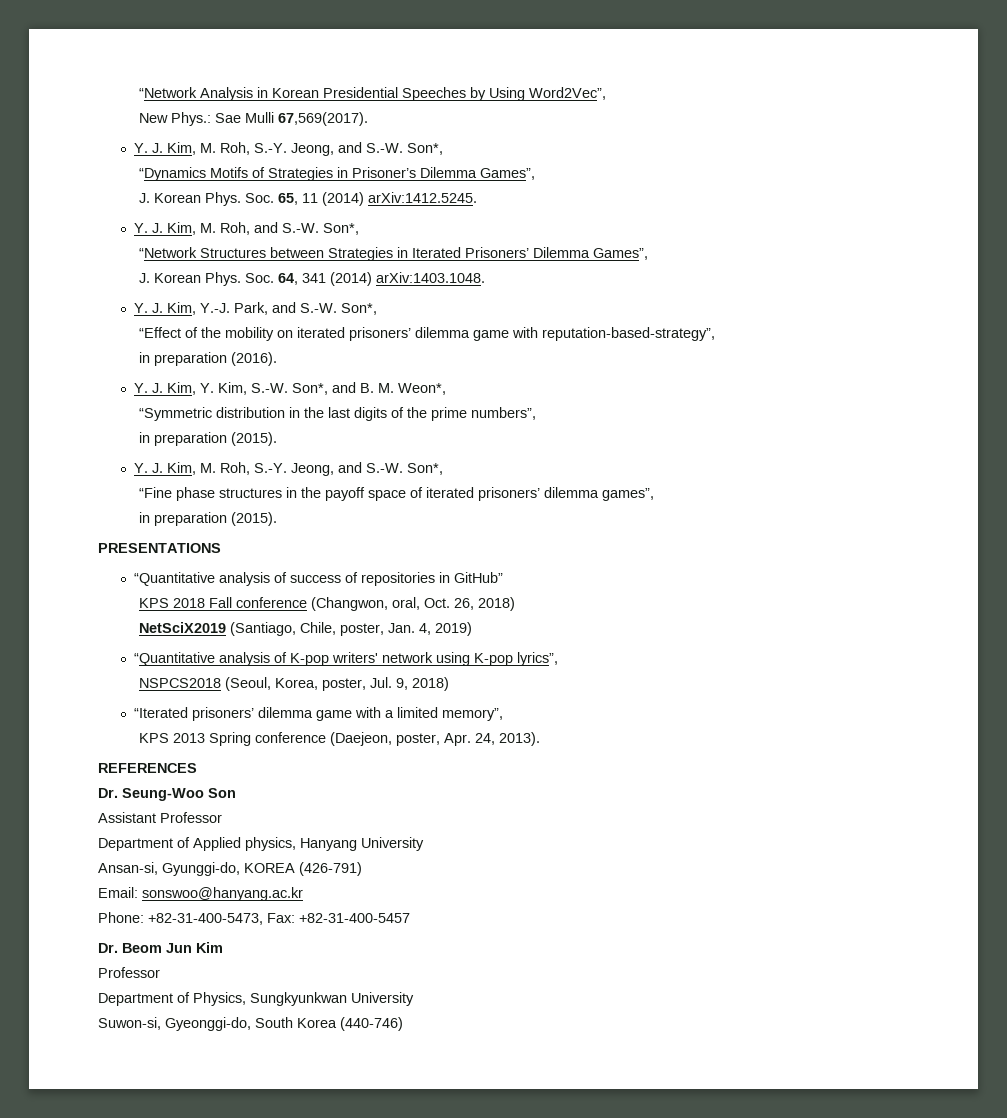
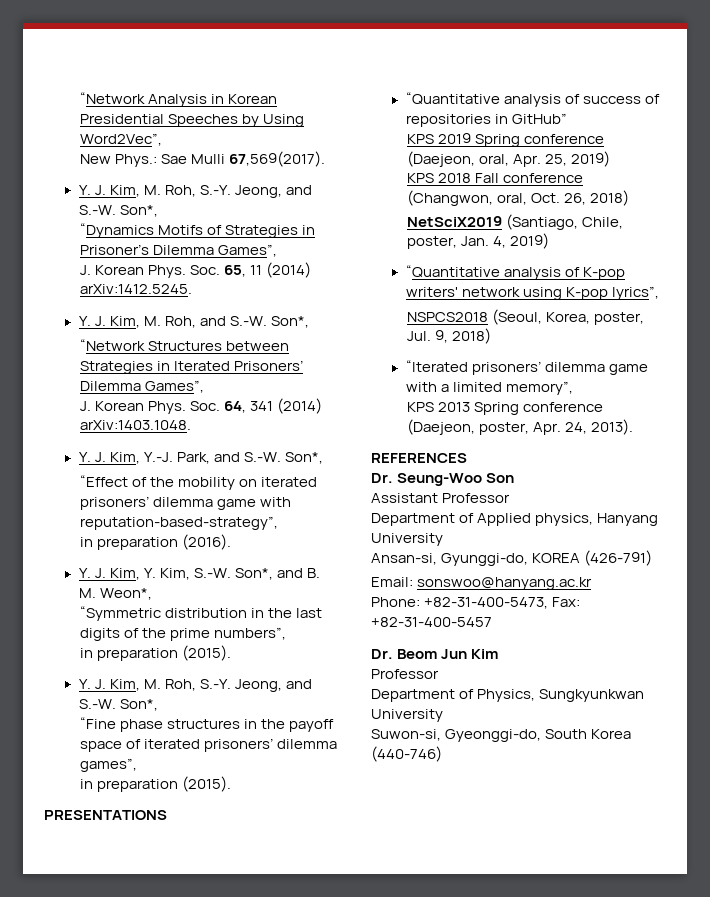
(504, 577) none -> [407,133,605,147] [407,151,611,167] // KPS 2019 Spring conference (Daejeon, oral, Apr. 25, 2019)

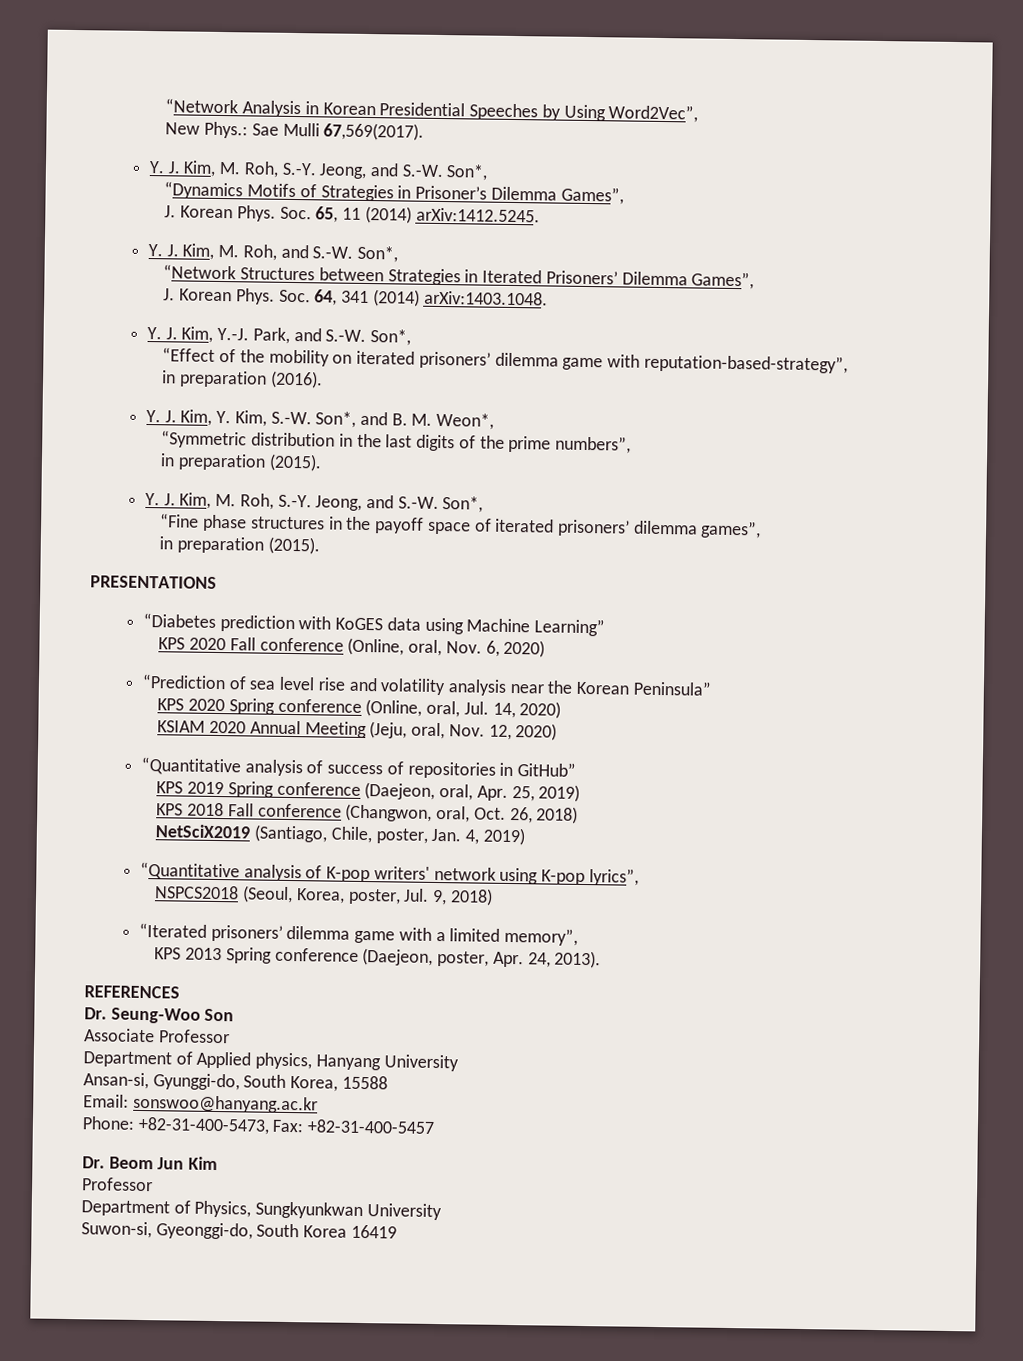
(167, 815) none -> [142,612,606,637] [158,637,546,658] [141,673,712,696] [157,698,562,719] [157,720,558,741] // “Diabetes prediction with KoGES data using Machine Learning” // KPS 2020 Fall conference (Online, oral, Nov. 6, 2020) // “Prediction of sea level rise and volatility analysis near the Korean Peninsula” // KPS 2020 Spring conference (Online, oral, Jul. 14, 2020) // KSIAM 2020 Annual Meeting (Jeju, oral, Nov. 12, 2020)
[371,493,438,503] Assistant -> [84,1028,155,1043] Associate
[532,550,653,566] KOREA (426-791) -> [243,1074,388,1092] South Korea, 15588
[371,746,442,762] (440-746) -> [350,1224,397,1239] 16419

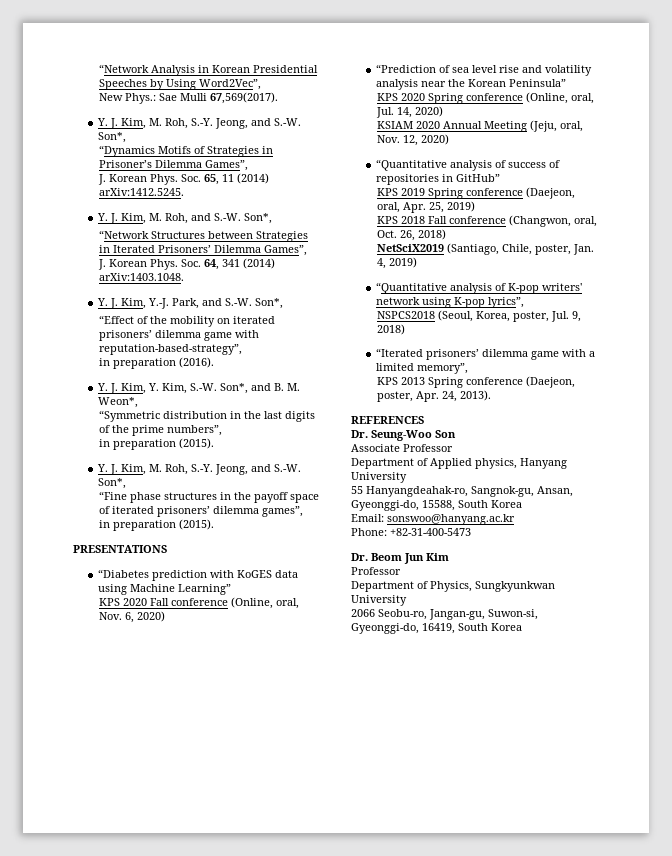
[83,1072,388,1092] Ansan-si, Gyunggi-do, South Korea, 15588 -> [351,486,573,497] [351,500,522,511] 55 Hanyangdeahak-ro, Sangnok-gu, Ansan, Gyeonggi-do, 15588, South Korea
[137,1116,435,1135] +82-31-400-5473, Fax: +82-31-400-5457 -> [390,528,471,536] +82-31-400-5473
(442, 1212) none -> [351,609,485,620] 2066 Seobu-ro, Jangan-gu,
[256,1223,397,1239] South Korea 16419 -> [422,623,522,634] 16419, South Korea

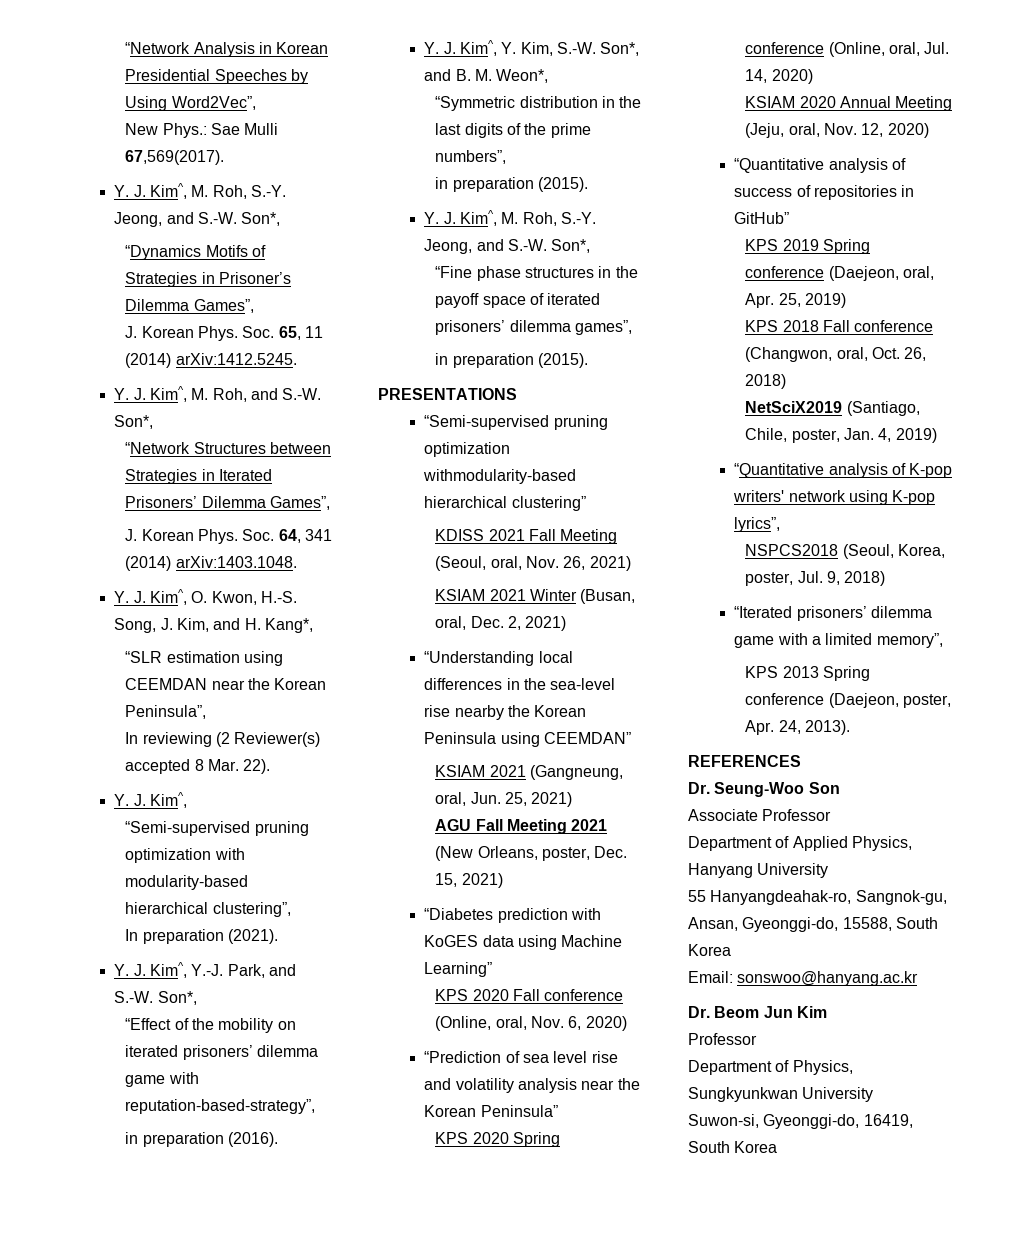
[121,118,147,129] Kim, -> [149,183,187,199] Kim^,
[121,213,147,224] Kim, -> [149,386,187,402] Kim^,
[121,298,147,309] Kim, -> [149,589,297,605] [114,618,313,633] [125,651,283,666] [125,678,327,690] [125,705,207,719] [125,732,321,747] [125,759,271,774] [114,792,187,808] [125,821,309,836] [125,848,245,863] [125,875,249,890] [125,902,291,917] [125,929,278,944] [114,962,187,978] Kim^, O. Kwon, H.-S. Song, J. Kim, and H. Kang*, // “SLR estimation using CEEMDAN near the Korean Peninsula”, // In reviewing (2 Reviewer(s) accepted 8 Mar. 22). // Y. J. Kim^, // “Semi-supervised pruning optimization with modularity-based hierarchical clustering”, // In preparation (2021). // Y. J. Kim^,
[121,383,147,394] Kim, -> [459,40,497,56] Kim^,
[121,464,147,475] Kim, -> [459,210,497,226] Kim^,
(167, 549) none -> [424,415,608,430] [424,442,511,457] [423,469,577,484] [424,496,586,511] [435,529,618,544] [435,556,631,571] [435,589,636,604] [435,616,567,631] [424,651,573,666] [424,678,616,690] [424,705,587,720] [424,732,631,747] [435,765,623,780] [435,792,573,807] [435,819,608,834] [435,846,628,861] [435,873,503,888] // “Semi-supervised pruning optimization withmodularity-based hierarchical clustering” // KDISS 2021 Fall Meeting (Seoul, oral, Nov. 26, 2021) // KSIAM 2021 Winter (Busan, oral, Dec. 2, 2021) // “Understanding local differences in the sea-level rise nearby the Korean Peninsula using CEEMDAN” // KSIAM 2021 (Gangneung, oral, Jun. 25, 2021) // AGU Fall Meeting 2021 (New Orleans, poster, Dec. 15, 2021)
[475,458,517,469] physics, -> [851,836,912,851] Physics,
[351,528,471,536] // Phone: +82-31-400-5473 -> (919, 978) none
[351,609,485,620] 2066 Seobu-ro, Jangan-gu, -> (874, 1094) none

